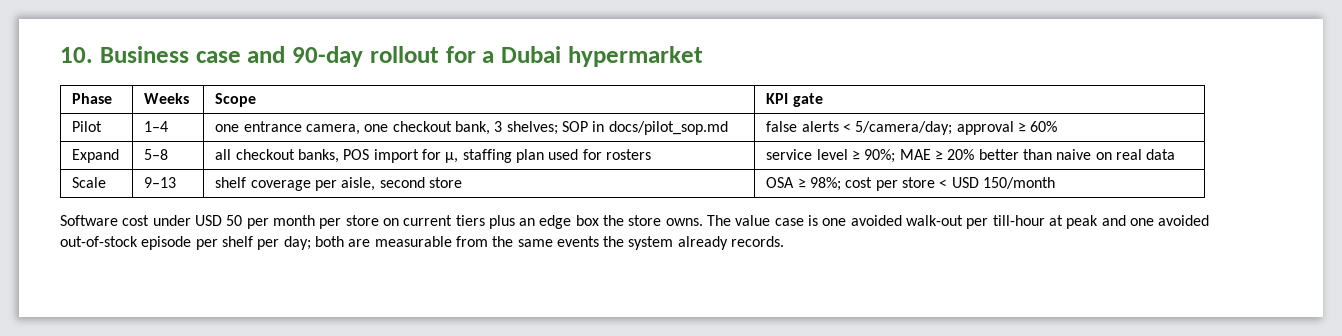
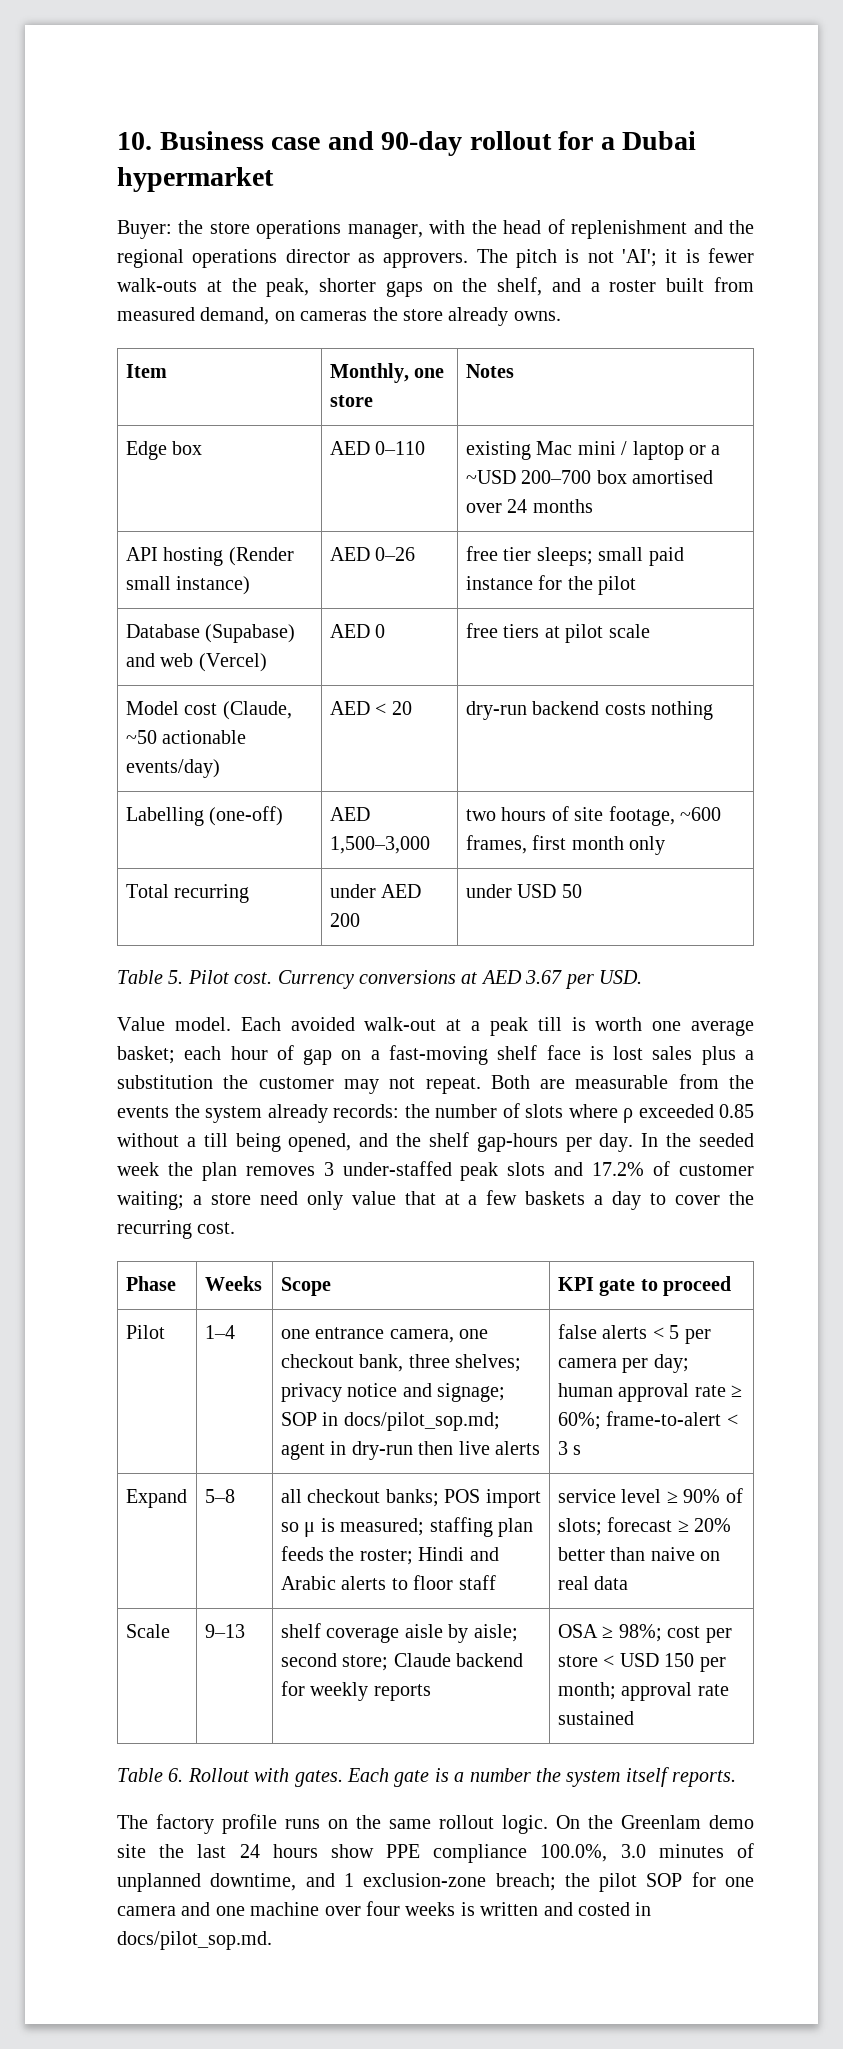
(703, 56) none -> [117,219,754,239] [117,248,754,268] [117,277,754,297] [117,307,561,326] [125,364,167,378] [329,363,445,383] [329,395,373,407] [465,364,514,378] [125,441,203,460] [329,441,426,455] [465,441,721,460] [465,470,714,484] [465,499,593,513] [125,547,294,566] [125,576,251,595] [329,547,416,561] [465,546,684,566] [465,575,637,595] [125,624,296,643] [125,653,267,672] [329,624,386,638] [465,623,650,643] [125,701,292,720] [125,730,247,744] [125,759,220,778] [329,701,412,715] [465,701,714,720] [125,806,284,826] [329,807,370,821] [329,836,430,854] [465,806,721,826] [465,835,666,855] [125,884,250,903] [329,884,422,898] [329,913,360,927] [465,884,582,898] [117,970,642,989] [117,1017,754,1036] [117,1045,755,1065] [117,1074,754,1094] [117,1103,754,1123] [117,1132,754,1152] [117,1161,754,1181] [117,1190,754,1210] [117,1220,236,1239] // Buyer: the store operations manager, with the head of replenishment and the regional operations director as approvers. The pitch is not 'AI'; it is fewer walk-outs at the peak, shorter gaps on the shelf, and a roster built from measured demand, on cameras the store already owns. // Item | Monthly, one store | Notes // Edge box | AED 0–110 | existing Mac mini / laptop or a ~USD 200–700 box amortised over 24 months // API hosting (Render small instance) | AED 0–26 | free tier sleeps; small paid instance for the pilot // Database (Supabase) and web (Vercel) | AED 0 | free tiers at pilot scale // Model cost (Claude, ~50 actionable events/day) | AED < 20 | dry-run backend costs nothing // Labelling (one-off) | AED 1,500–3,000 | two hours of site footage, ~600 frames, first month only // Total recurring | under AED 200 | under USD 50 // Table 5. Pilot cost. Currency conversions at AED 3.67 per USD. // Value model. Each avoided walk-out at a peak till is worth one average basket; each hour of gap on a fast-moving shelf face is lost sales plus a substitution the customer may not repeat. Both are measurable from the events the system already records: the number of slots where ρ exceeded 0.85 without a till being opened, and the shelf gap-hours per day. In the seeded week the plan removes 3 under-staffed peak slots and 17.2% of customer waiting; a store need only value that at a few baskets a day to cover the recurring cost.
(823, 100) none -> [640,1276,732,1296] to proceed
[494,121,728,135] [766,121,1058,135] 3 shelves; SOP in docs/pilot_sop.md | false alerts < 5/camera/day; approval ≥ 60% -> [408,1354,522,1372] [280,1383,506,1402] [280,1412,500,1431] [280,1441,540,1460] [557,1324,711,1344] [557,1354,689,1373] [557,1383,743,1402] [557,1411,738,1430] [557,1441,582,1455] three shelves; privacy notice and signage; SOP in docs/pilot_sop.md; agent in dry-run then live alerts | false alerts < 5 per camera per day; human approval rate ≥ 60%; frame-to-alert < 3 s
[298,149,340,163] banks, -> [385,1489,439,1507] banks;
[421,149,651,163] for μ, staffing plan used for rosters -> [280,1517,533,1537] [280,1546,499,1565] [280,1575,496,1590] so μ is measured; staffing plan feeds the roster; Hindi and Arabic alerts to floor staff
[864,149,931,163] 90%; MAE -> [683,1488,743,1503] [557,1517,673,1536] 90% of slots; forecast
[315,177,462,191] per aisle, second store -> [404,1624,518,1643] [280,1653,524,1671] [280,1681,431,1701] aisle by aisle; second store; Claude backend for weekly reports
[982,177,1055,189] [60,215,1210,229] [60,236,785,250] 150/month // Software cost under USD 50 per month per store on current tiers plus an edge box the store owns. The value case is one avoided walk-out per till-hour at peak and one avoided out-of-stock episode per shelf per day; both are measurable from the same events the system already records. -> [664,1653,726,1672] [557,1682,729,1701] [557,1711,634,1725] [117,1767,737,1787] [117,1814,754,1834] [117,1843,754,1863] [117,1872,754,1892] [117,1901,652,1916] [117,1931,272,1950] 150 per month; approval rate sustained // Table 6. Rollout with gates. Each gate is a number the system itself reports. // The factory profile runs on the same rollout logic. On the Greenlam demo site the last 24 hours show PPE compliance 100.0%, 3.0 minutes of unplanned downtime, and 1 exclusion-zone breach; the pilot SOP for one camera and one machine over four weeks is written and costed in docs/pilot_sop.md.

